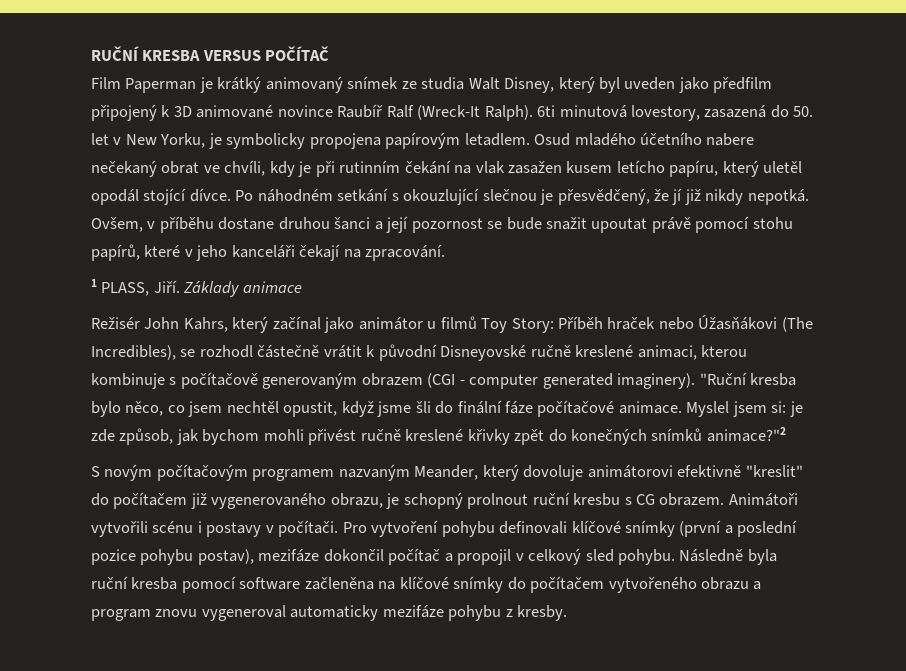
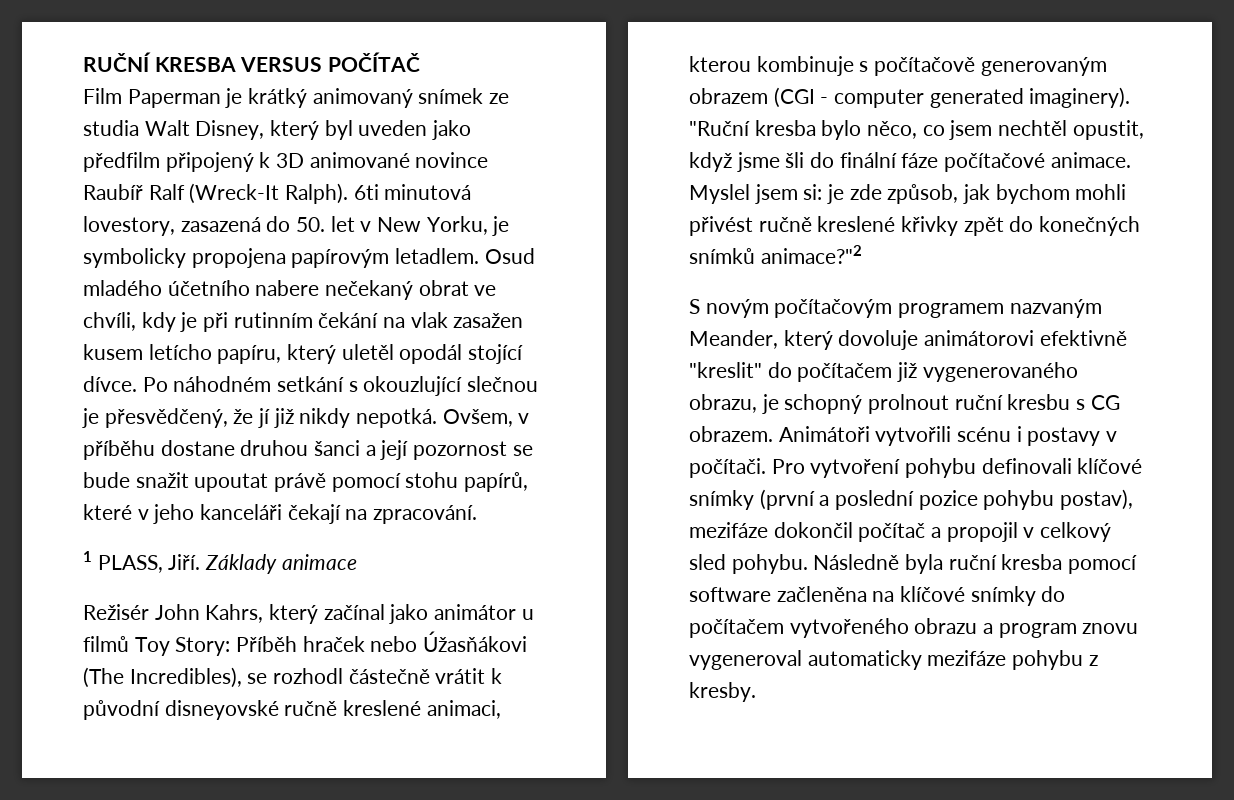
[440,345,527,361] Disneyovské -> [164,700,279,720] disneyovské

